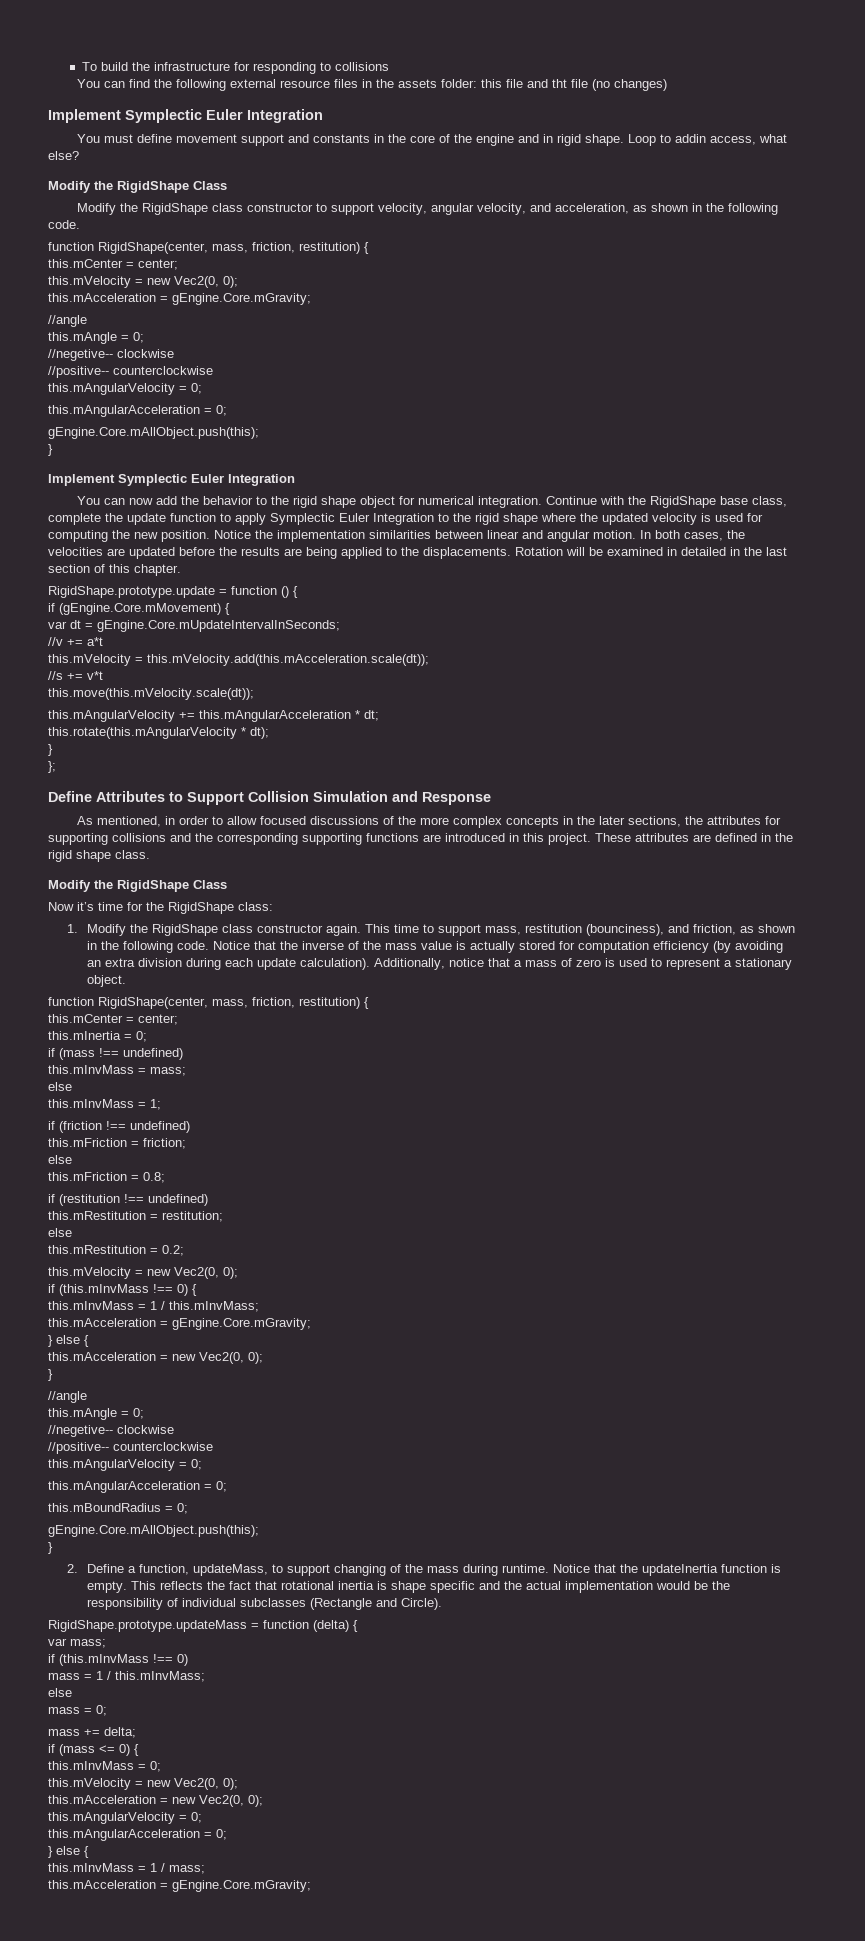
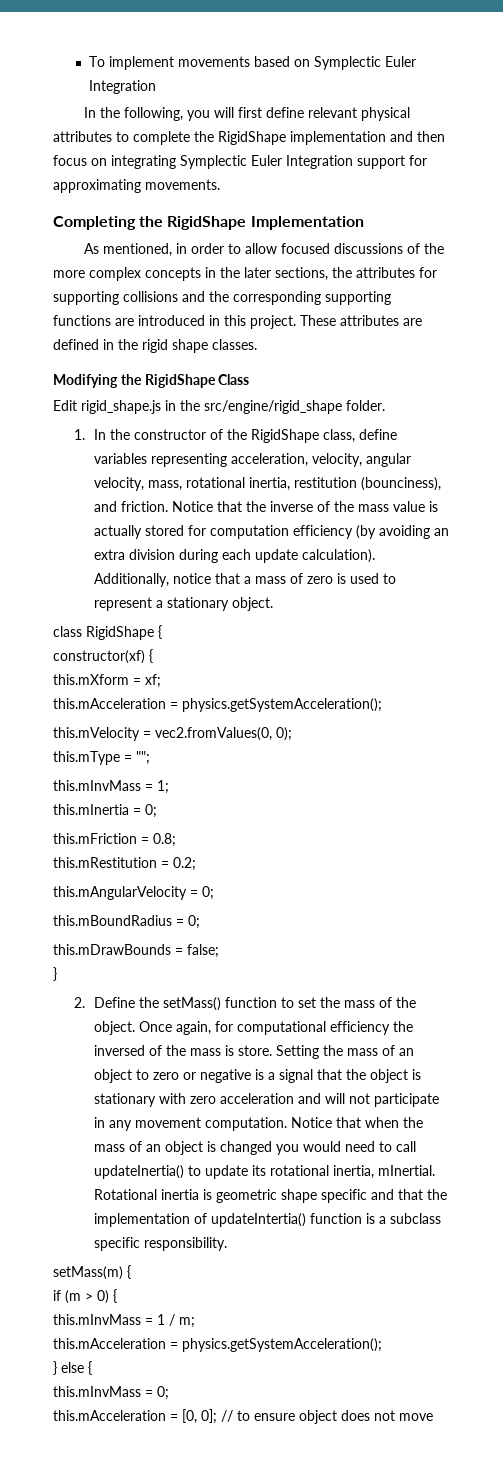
[100,62,389,74] [77,79,668,91] [48,109,323,123] [77,134,788,146] [48,151,79,160] [48,181,227,193] [77,203,779,215] [48,220,80,229] [48,242,369,254] [48,259,178,270] [48,276,238,288] [48,293,311,305] [48,315,87,327] [48,332,144,344] [48,349,174,361] [48,366,213,378] [48,383,202,395] [48,405,227,417] [48,427,259,439] [48,444,53,456] [48,474,295,486] [77,496,788,508] [48,513,763,525] [48,530,745,542] [48,547,787,559] [48,564,181,576] [48,586,298,598] [48,603,230,615] [48,620,340,632] [48,637,103,646] [48,654,429,666] [48,671,103,680] [48,688,254,700] [48,710,379,722] [48,727,269,739] [48,744,53,756] [48,761,56,773] [48,791,491,805] build the infrastructure for responding to collisions // You can find the following external resource files in the assets folder: this file and tht file (no changes) // Implement Symplectic Euler Integration // You must define movement support and constants in the core of the engine and in rigid shape. Loop to addin access, what else? // Modify the RigidShape Class // Modify the RigidShape class constructor to support velocity, angular velocity, and acceleration, as shown in the following code. // function RigidShape(center, mass, friction, restitution) { // this.mCenter = center; // this.mVelocity = new Vec2(0, 0); // this.mAcceleration = gEngine.Core.mGravity; // //angle // this.mAngle = 0; // //negetive-- clockwise // //positive-- counterclockwise // this.mAngularVelocity = 0; // this.mAngularAcceleration = 0; // gEngine.Core.mAllObject.push(this); // } // Implement Symplectic Euler Integration // You can now add the behavior to the rigid shape object for numerical integration. Continue with the RigidShape base class, complete the update function to apply Symplectic Euler Integration to the rigid shape where the updated velocity is used for computing the new position. Notice the implementation similarities between linear and angular motion. In both cases, the velocities are updated before the results are being applied to the displacements. Rotation will be examined in detailed in the last section of this chapter. // RigidShape.prototype.update = function () { // if (gEngine.Core.mMovement) { // var dt = gEngine.Core.mUpdateIntervalInSeconds; // //v += a*t // this.mVelocity = this.mVelocity.add(this.mAcceleration.scale(dt)); // //s += v*t // this.move(this.mVelocity.scale(dt)); // this.mAngularVelocity += this.mAngularAcceleration * dt; // this.rotate(this.mAngularVelocity * dt); // } // }; // Define Attributes to Support Collision Simulation and Response -> [108,56,416,70] [88,80,156,94] [83,107,410,121] [53,131,445,145] [53,155,427,169] [53,179,220,193] [53,216,364,230] implement movements based on Symplectic Euler Integration // In the following, you will first define relevant physical attributes to complete the RigidShape implementation and then focus on integrating Symplectic Euler Integration support for approximating movements. // Completing the RigidShape Implementation
[115,850,150,859] [48,880,227,892] [48,902,273,914] [67,924,795,936] [86,941,209,953] class. // Modify the RigidShape Class // Now it’s time for the RigidShape class: // 1. Modify the RigidShape class constructor again. This time to support mass, restitution (bounciness), and friction, as shown in the following code. -> [212,339,257,350] [53,374,250,388] [53,400,385,414] [73,429,398,443] [94,453,412,467] [94,477,442,491] [94,501,169,512] classes. // Modifying the RigidShape Class // Edit rigid_shape.js in the src/engine/rigid_shape folder. // 1. In the constructor of the RigidShape class, define variables representing acceleration, velocity, angular velocity, mass, rotational inertia, restitution (bounciness), and friction.
[48,997,369,1009] [48,1014,178,1025] [48,1031,147,1042] [48,1048,183,1060] [48,1065,186,1076] [48,1082,72,1091] [48,1099,161,1110] [48,1121,190,1133] [48,1138,186,1149] [48,1155,72,1164] [48,1172,165,1183] [48,1194,208,1206] [48,1211,223,1222] [48,1228,72,1237] [48,1245,184,1256] [48,1267,238,1279] [48,1284,173,1296] function RigidShape(center, mass, friction, restitution) { // this.mCenter = center; // this.mInertia = 0; // if (mass !== undefined) // this.mInvMass = mass; // else // this.mInvMass = 1; // if (friction !== undefined) // this.mFriction = friction; // else // this.mFriction = 0.8; // if (restitution !== undefined) // this.mRestitution = restitution; // else // this.mRestitution = 0.2; // this.mVelocity = new Vec2(0, 0); // if (this.mInvMass !== -> [53,625,162,640] [53,649,153,664] [53,674,161,688] [53,698,382,712] [53,727,292,741] [53,751,150,765] [53,780,169,794] [53,804,157,818] [53,833,176,847] [53,857,196,871] [53,886,214,900] [53,915,200,929] [53,944,219,958] [53,967,57,981] [73,997,417,1011] [94,1021,414,1035] [94,1045,415,1059] [94,1069,422,1083] [94,1093,440,1107] [94,1117,424,1131] [94,1141,417,1155] [94,1165,436,1179] [94,1189,448,1203] [94,1213,442,1227] [94,1237,228,1251] [53,1265,131,1280] [53,1290,93,1304] class RigidShape { // constructor(xf) { // this.mXform = xf; // this.mAcceleration = physics.getSystemAcceleration(); // this.mVelocity = vec2.fromValues(0, 0); // this.mType = ""; // this.mInvMass = 1; // this.mInertia = 0; // this.mFriction = 0.8; // this.mRestitution = 0.2; // this.mAngularVelocity = 0; // this.mBoundRadius = 0; // this.mDrawBounds = false; // } // 2. Define the setMass() function to set the mass of the object. Once again, for computational efficiency the inversed of the mass is store. Setting the mass of an object to zero or negative is a signal that the object is stationary with zero acceleration and will not participate in any movement computation. Notice that when the mass of an object is changed you would need to call updateInertia() to update its rotational inertia, mInertial. Rotational inertia is geometric shape specific and that the implementation of updateIntertia() function is a subclass specific responsibility. // setMass(m) { // if (m >
[169,1301,259,1312] [48,1318,311,1330] [48,1335,89,1347] [48,1352,263,1364] [48,1369,53,1381] [48,1391,87,1403] [48,1408,144,1420] [48,1425,174,1437] [48,1442,213,1454] [48,1459,202,1471] [48,1481,227,1493] [48,1503,188,1514] [48,1525,259,1537] [48,1542,53,1554] [67,1564,781,1576] [86,1581,730,1593] [86,1598,442,1610] [48,1620,358,1632] [48,1638,106,1648] [48,1654,188,1666] [48,1671,205,1682] [48,1688,72,1697] [48,1705,107,1716] [48,1727,136,1738] [48,1744,139,1756] [48,1761,161,1772] [48,1778,238,1790] [48,1795,263,1807] [48,1812,202,1824] [48,1829,227,1841] this.mInvMass; // this.mAcceleration = gEngine.Core.mGravity; // } else { // this.mAcceleration = new Vec2(0, 0); // } // //angle // this.mAngle = 0; // //negetive-- clockwise // //positive-- counterclockwise // this.mAngularVelocity = 0; // this.mAngularAcceleration = 0; // this.mBoundRadius = 0; // gEngine.Core.mAllObject.push(this); // } // 2. Define a function, updateMass, to support changing of the mass during runtime. Notice that the updateInertia function is empty. This reflects the fact that rotational inertia is shape specific and the actual implementation would be the responsibility of individual subclasses (Rectangle and Circle). // RigidShape.prototype.updateMass = function (delta) { // var mass; // if (this.mInvMass !== 0) // mass = 1 / this.mInvMass; // else // mass = 0; // mass += delta; // if (mass <= 0) { // this.mInvMass = 0; // this.mVelocity = new Vec2(0, 0); // this.mAcceleration = new Vec2(0, 0); // this.mAngularVelocity = 0; // this.mAngularAcceleration = 0; -> [179,1317,195,1328] [53,1338,382,1352] m; // this.mAcceleration = physics.getSystemAcceleration();
[150,1863,205,1874] [48,1880,311,1892] 1 / mass; // this.mAcceleration = gEngine.Core.mGravity; -> [157,1386,169,1400] [53,1409,433,1424] 0; // this.mAcceleration = [0, 0]; // to ensure object does not move

